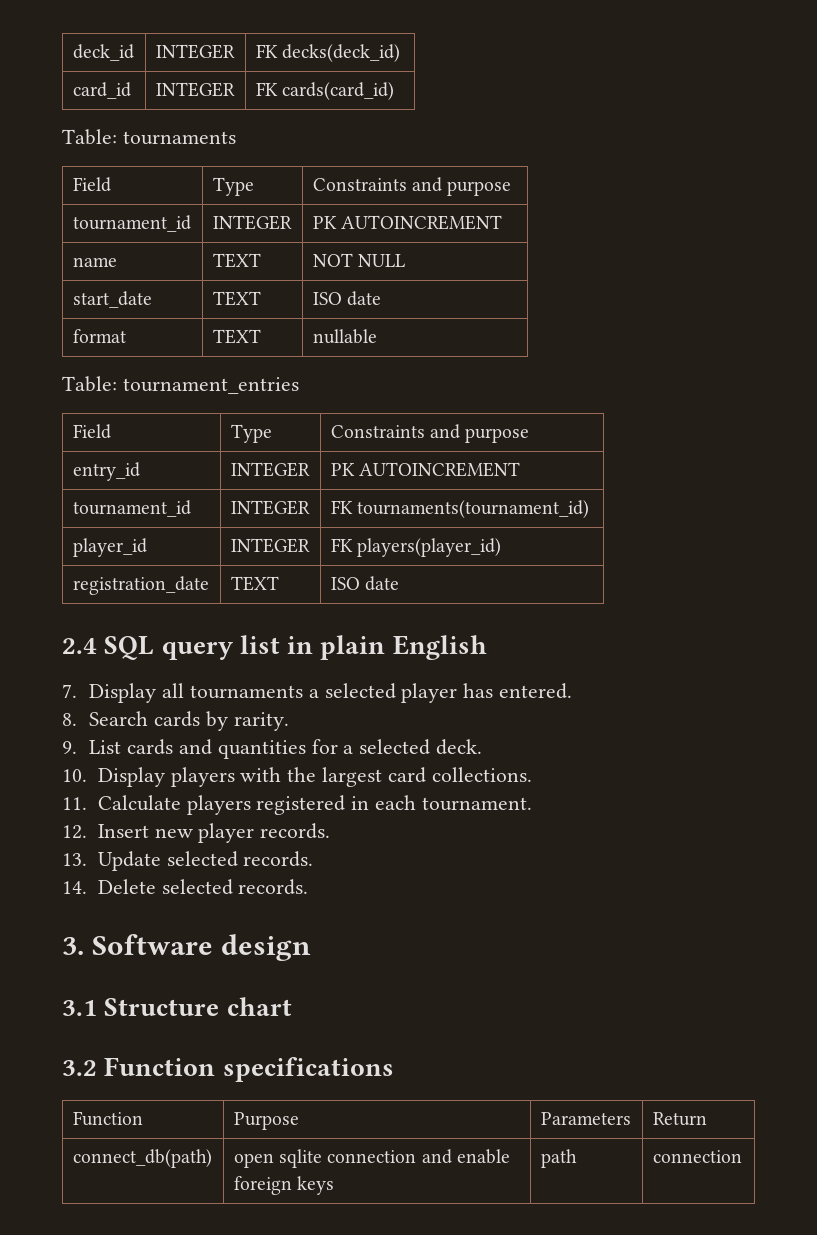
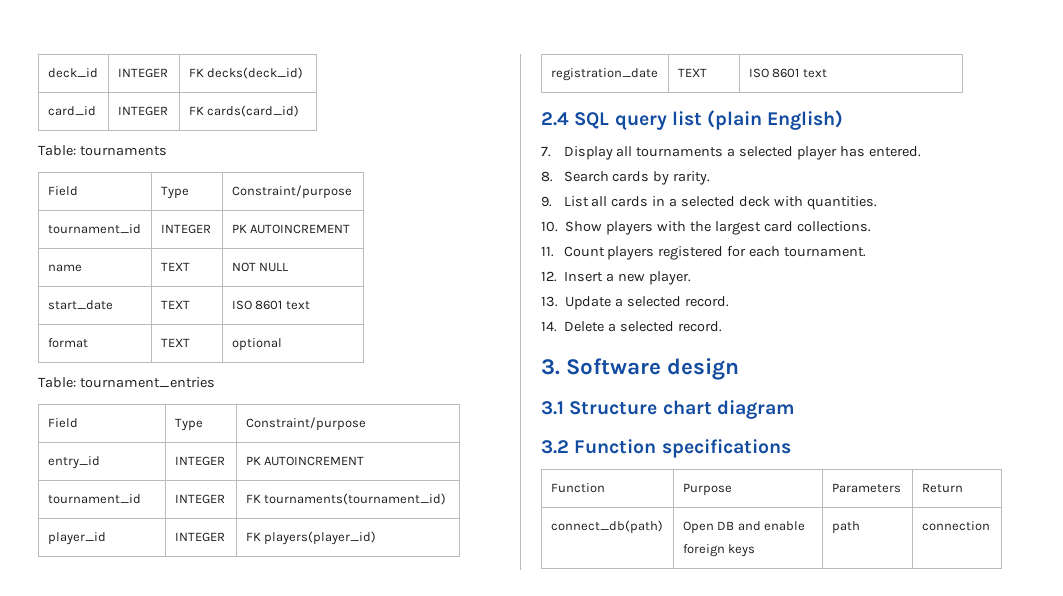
[312,177,512,196] Constraints and purpose -> [231,185,352,199] Constraint/purpose
[346,291,381,306] date -> [255,300,310,310] 8601 text
[312,329,377,344] nullable -> [231,338,282,351] optional
[330,424,530,443] Constraints and purpose -> [245,417,366,431] Constraint/purpose
[364,576,399,591] date -> [772,68,827,78] 8601 text
[287,635,487,660] in plain English -> [707,110,844,130] (plain English)
[127,739,483,759] cards and quantities for a selected deck. -> [591,196,877,210] all cards in a selected deck with quantities.
[97,767,165,787] Display -> [565,221,603,232] Show
[97,795,181,811] Calculate -> [563,246,605,257] Count
[351,796,370,810] in -> [727,246,747,257] for
[154,823,331,843] new player records. -> [606,271,691,285] a new player.
[166,851,314,867] selected records. -> [615,296,729,307] a selected record.
[161,879,309,895] selected records. -> [608,321,722,332] a selected record.
(292, 1006) none -> [716,400,795,419] diagram
[233,1149,417,1168] open sqlite connection -> [682,521,735,534] Open DB

